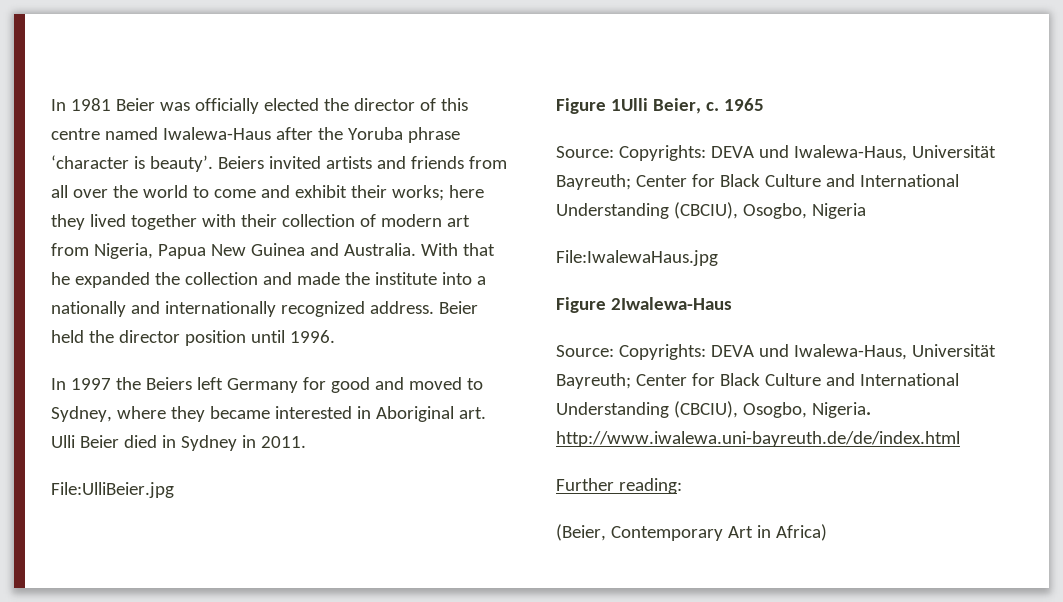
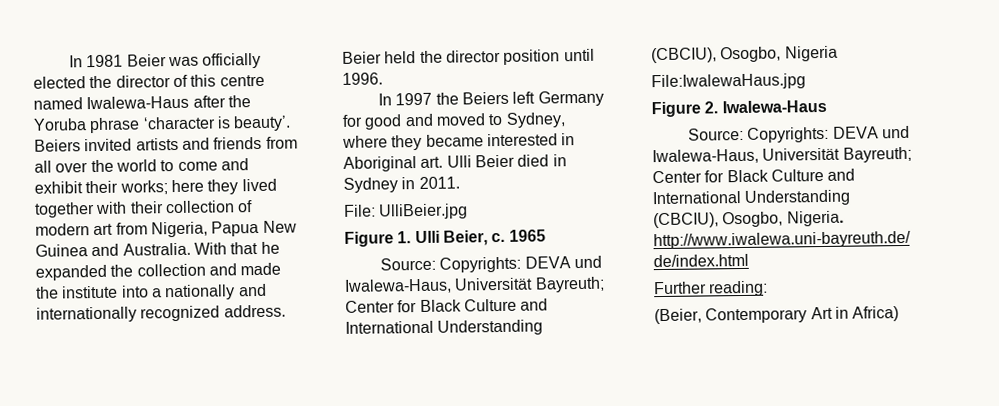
[51,482,174,498] [556,98,648,114] File:UlliBeier.jpg // Figure 1Ulli -> [344,203,469,220] [344,230,440,247] File: UlliBeier.jpg // Figure 1. Ulli
[610,297,732,310] 2Iwalewa-Haus -> [704,99,827,114] 2. Iwalewa-Haus

